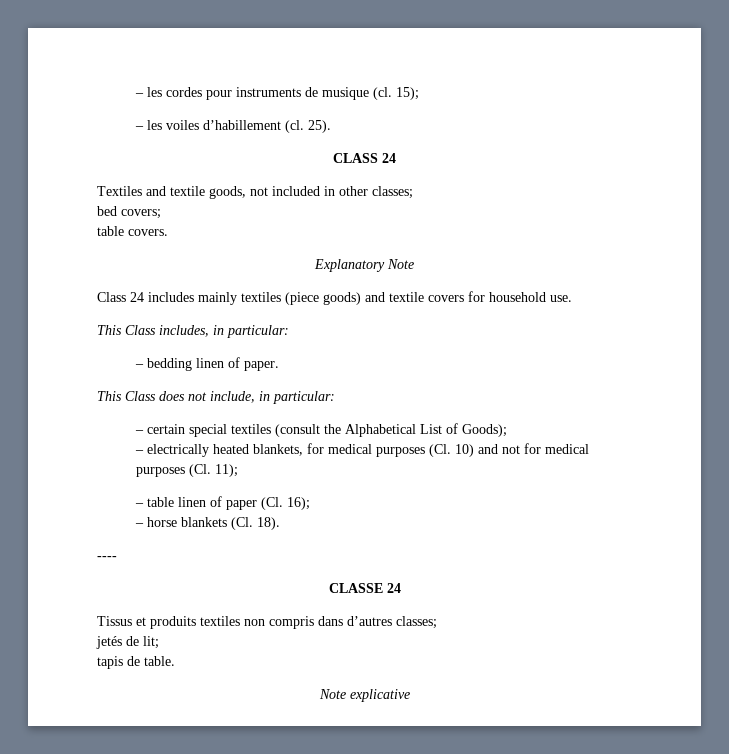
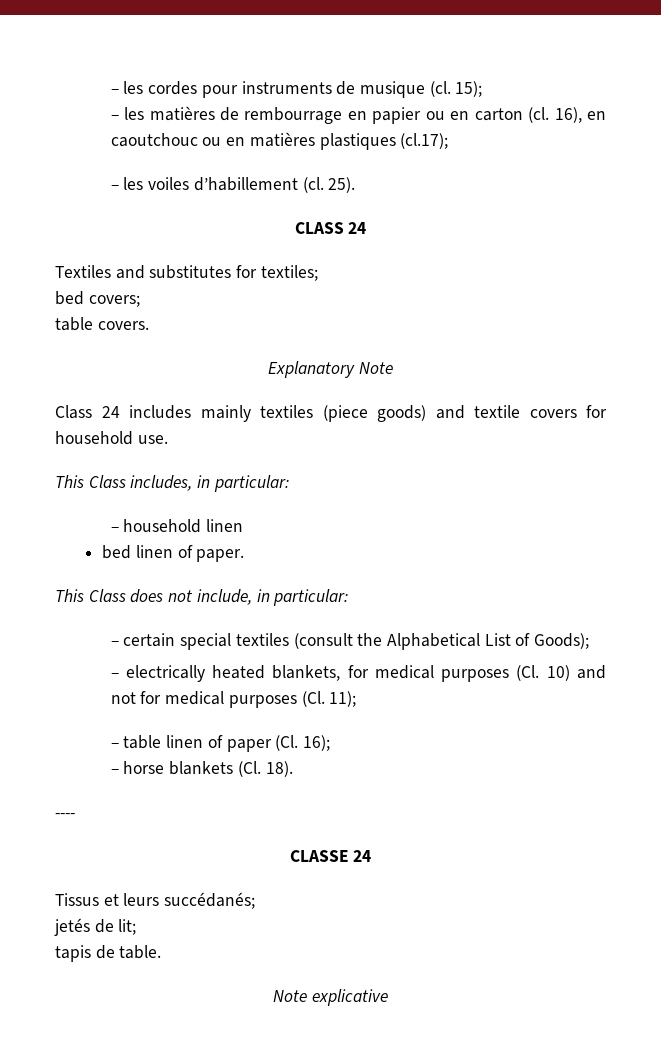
(420, 93) none -> [110,106,606,124] [110,132,449,150] // – les matières de rembourrage en papier ou en carton (cl. 16), en caoutchouc ou en matières plastiques (cl.17);
[170,186,413,199] textile goods, not included in other classes; -> [149,265,318,281] substitutes for textiles;
[147,358,193,371] bedding -> [123,519,244,533] [102,545,132,559] household linen // bed
[150,616,437,629] produits textiles non compris dans d’autres classes; -> [123,892,256,909] leurs succédanés;

